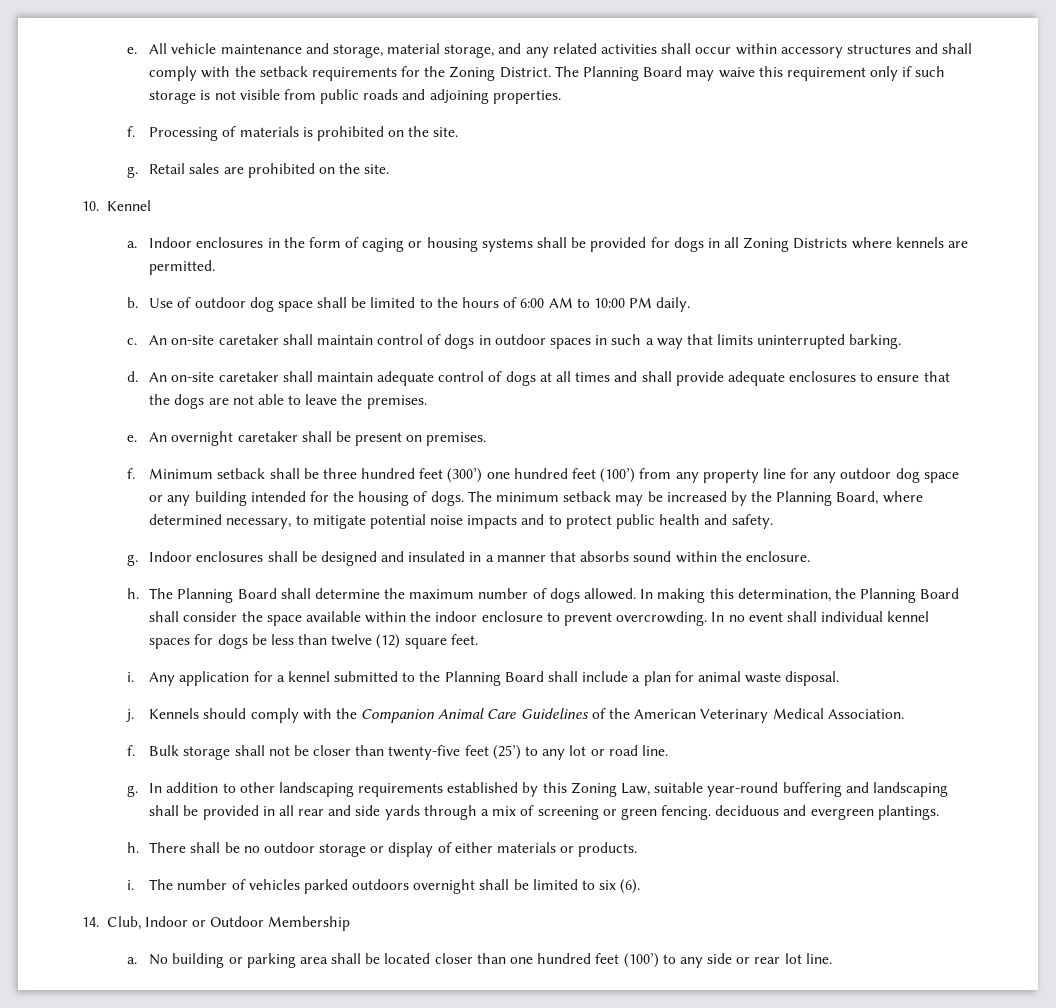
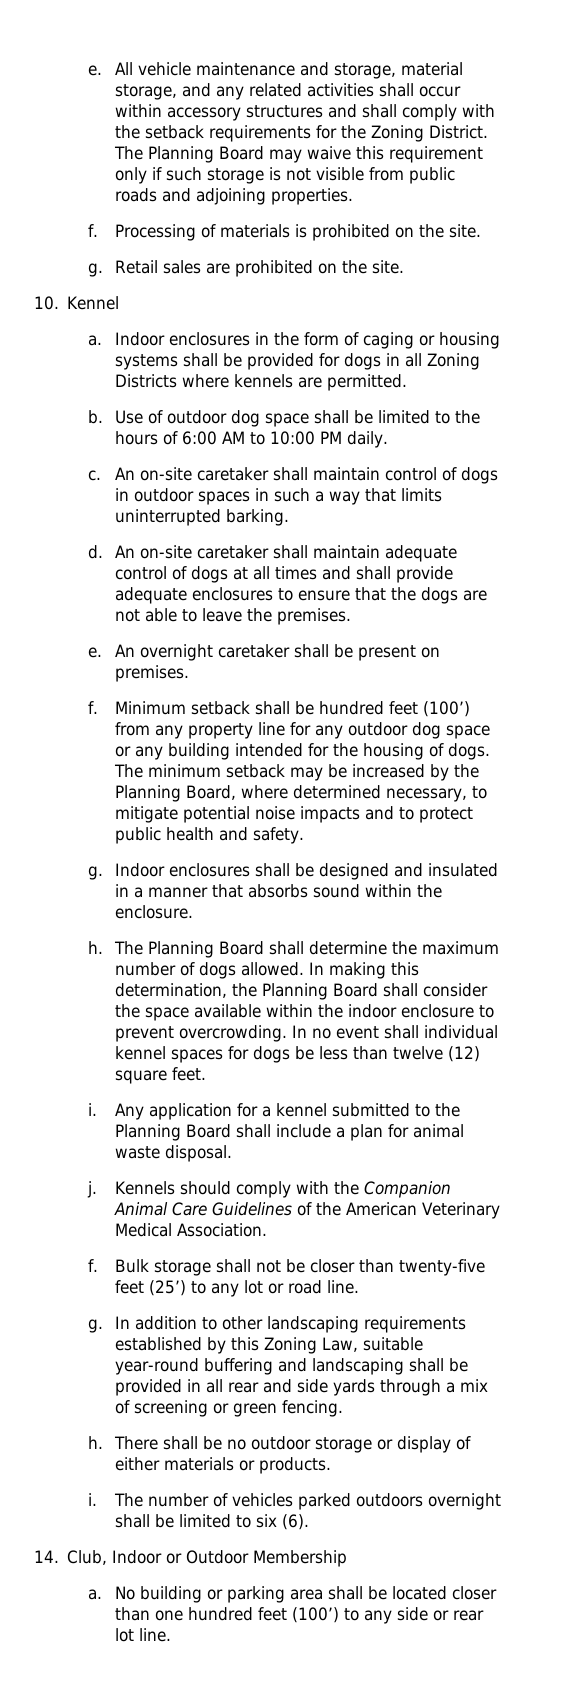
[322,468,510,483] three hundred feet (300’) one -> (314, 708) none
[715,805,939,820] deciduous and evergreen plantings. -> (343, 1408) none

